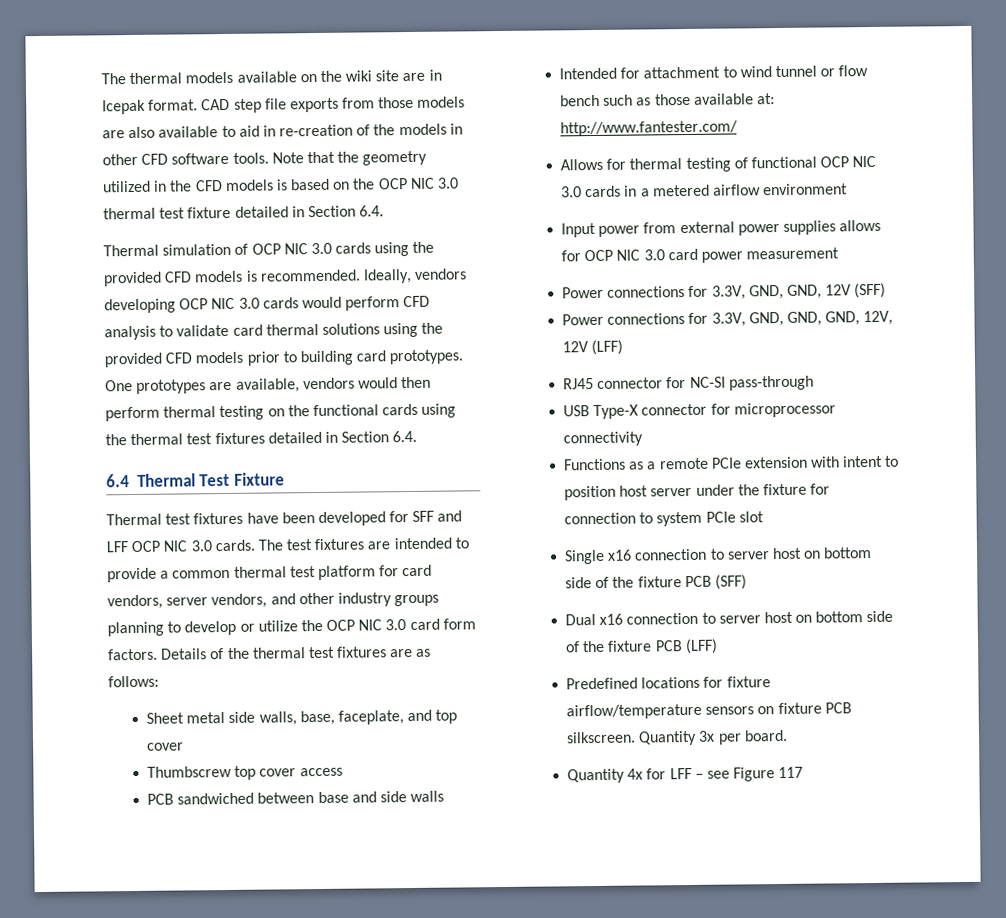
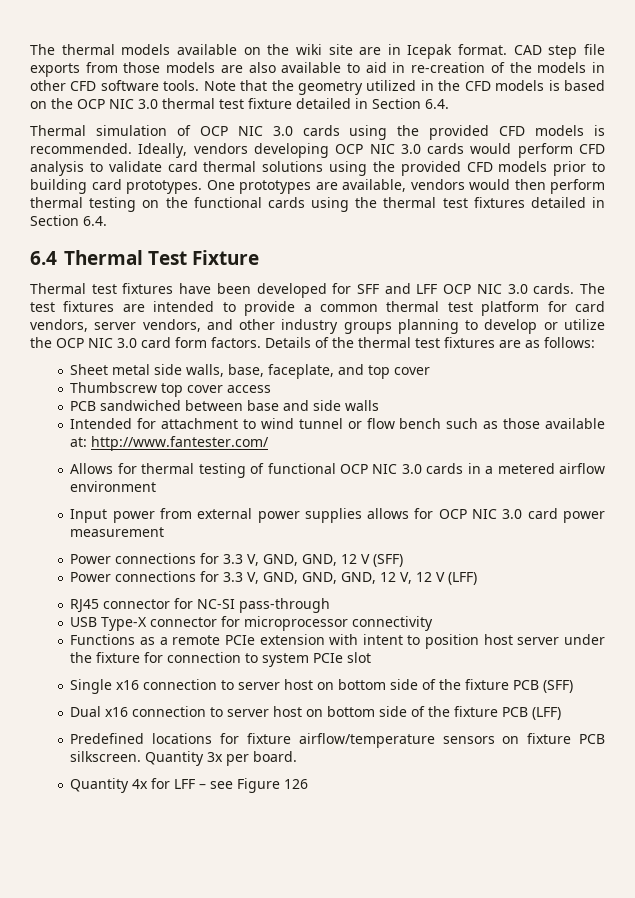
[711,284,853,300] 3.3V, GND, GND, 12V -> [223,554,371,566] 3.3 V, GND, GND, 12 V
[711,312,746,327] 3.3V, -> [223,572,260,584] 3.3 V,
[863,310,894,326] [561,341,589,353] 12V, 12V -> [380,572,446,584] 12 V, 12 V
[778,766,804,779] 117 -> [284,779,309,789] 126

